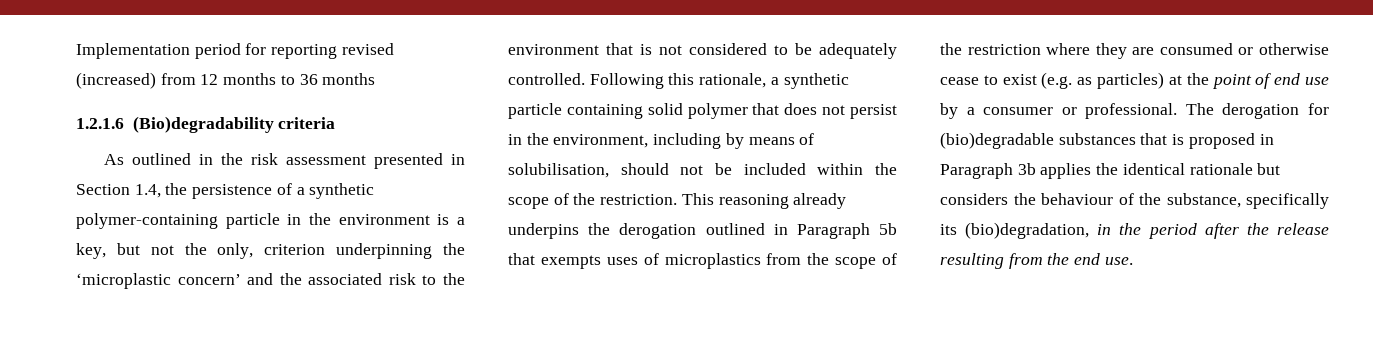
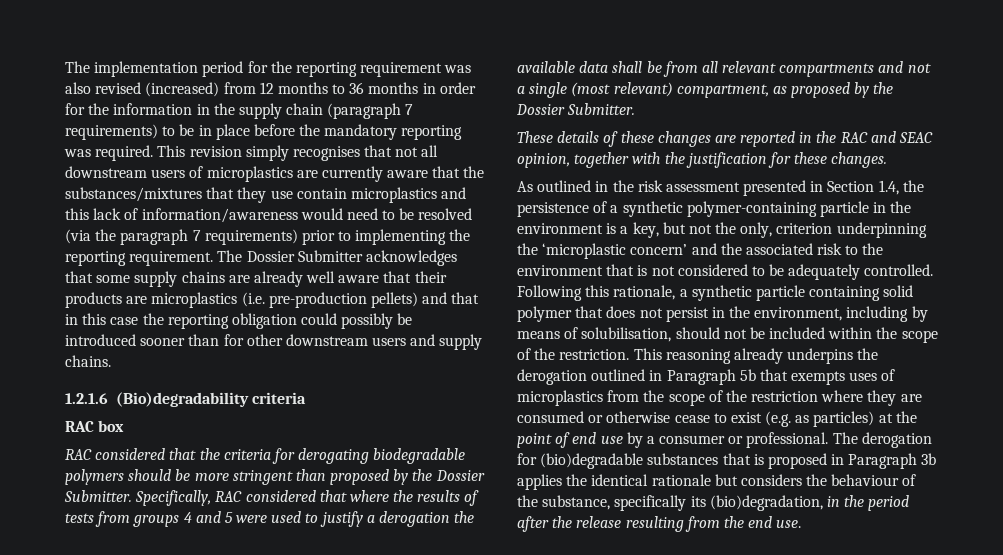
[76,43,338,59] Implementation period for reporting -> [65,61,472,77] [65,82,91,94] The implementation period for the reporting requirement was also
[76,116,336,133] // 1.2.1.6 (Bio)degradability criteria -> [422,82,476,94] [65,103,414,119] [65,124,463,140] [64,145,439,161] [65,166,485,182] [65,187,467,203] [65,208,473,223] [65,229,471,245] [65,250,457,266] [65,271,447,287] [65,292,480,308] [65,313,413,329] [65,334,483,350] [65,355,111,367] [65,392,306,407] [65,420,125,432] [65,448,466,464] [65,469,485,485] [64,490,480,506] [65,511,475,527] [517,61,931,77] [517,82,894,98] [516,103,636,115] [517,131,934,147] [517,152,888,168] in order for the information in the supply chain (paragraph 7 requirements) to be in place before the mandatory reporting was required. This revision simply recognises that not all downstream users of microplastics are currently aware that the substances/mixtures that they use contain microplastics and this lack of information/awareness would need to be resolved (via the paragraph 7 requirements) prior to implementing the reporting requirement. The Dossier Submitter acknowledges that some supply chains are already well aware that their products are microplastics (i.e. pre-production pellets) and that in this case the reporting obligation could possibly be introduced sooner than for other downstream users and supply chains. // 1.2.1.6 (Bio)degradability criteria // RAC box // RAC considered that the criteria for derogating biodegradable polymers should be more stringent than proposed by the Dossier Submitter. Specifically, RAC considered that where the results of tests from groups 4 and 5 were used to justify a derogation the available data shall be from all relevant compartments and not a single (most relevant) compartment, as proposed by the Dossier Submitter. // These details of these changes are reported in the RAC and SEAC opinion, together with the justification for these changes.

